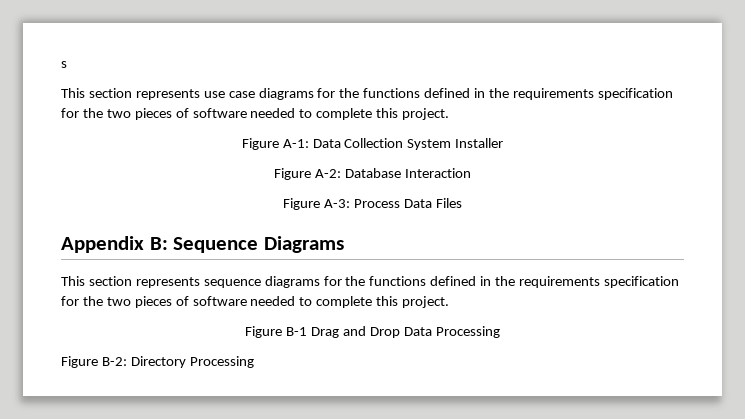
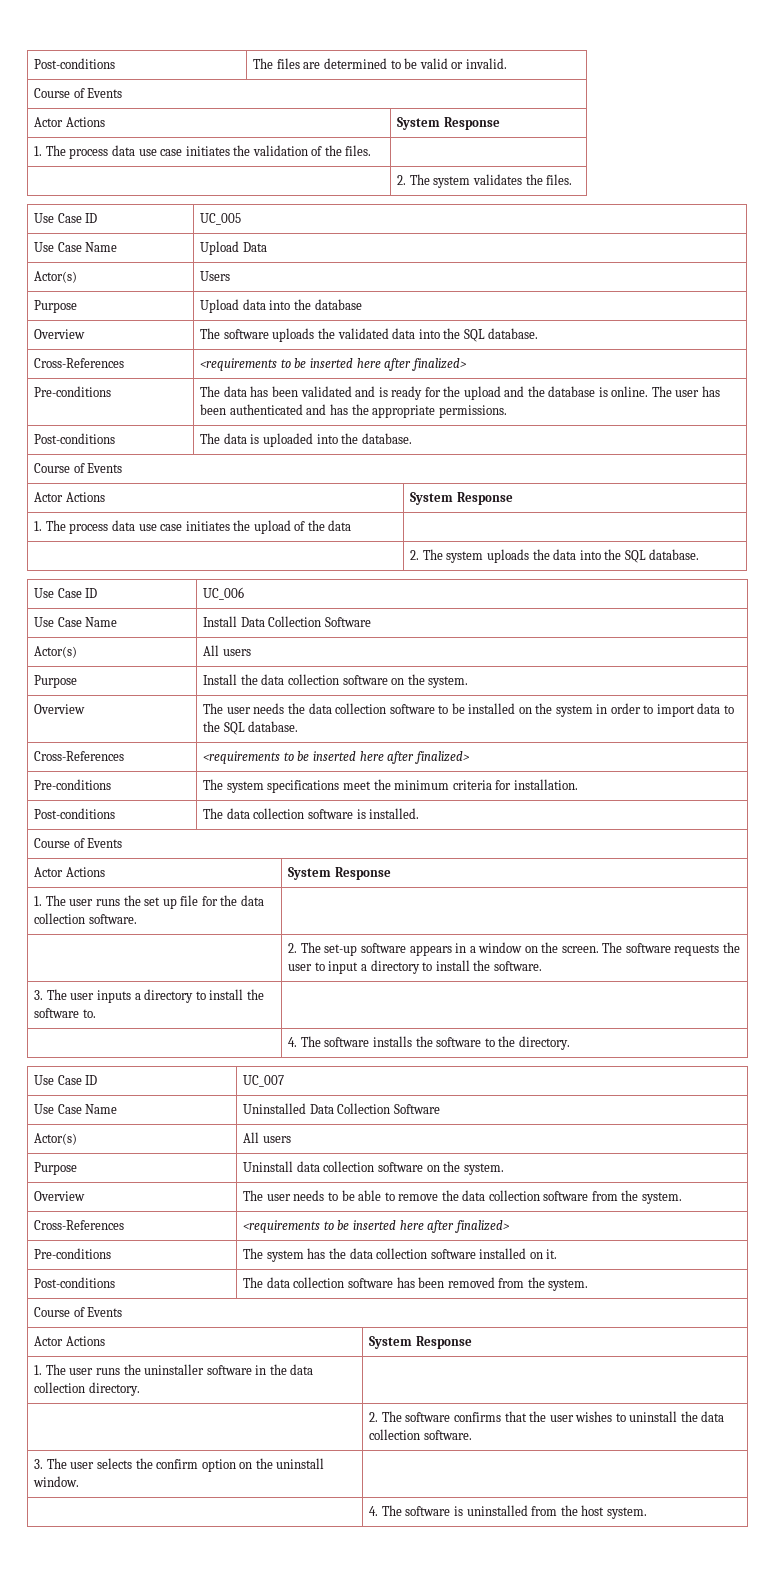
[61,61,67,68] [61,88,673,100] [61,108,450,120] [241,138,504,150] [274,168,471,180] [283,198,462,210] [61,236,344,253] [61,276,679,288] [61,296,450,308] [245,326,500,338] [61,356,254,368] s // This section represents use case diagrams for the functions defined in the requirements specification for the two pieces of software needed to complete this project. // Figure A-1: Data Collection System Installer // Figure A-2: Database Interaction // Figure A-3: Process Data Files // Appendix B: Sequence Diagrams // This section represents sequence diagrams for the functions defined in the requirements specification for the two pieces of software needed to complete this project. // Figure B-1 Drag and Drop Data Processing // Figure B-2: Directory Processing -> [34,58,116,69] [253,58,507,69] [34,88,123,98] [34,117,105,127] [397,117,500,130] [34,145,372,159] [397,174,573,188] [34,213,98,223] [200,213,242,225] [34,242,118,252] [200,241,267,255] [34,271,78,283] [200,271,231,281] [34,300,78,313] [200,299,362,313] [34,329,86,339] [200,328,539,342] [34,358,125,368] [200,358,467,371] [34,386,112,397] [200,386,720,400] [200,404,507,418] [34,433,116,444] [200,433,412,447] [34,463,123,473] [34,492,105,502] [410,492,513,505] [34,520,352,534] [410,549,700,563] [34,588,98,598] [203,587,245,600] [34,617,118,627] [203,616,371,627] [34,646,78,658] [203,645,251,656] [34,675,78,688] [203,674,469,688] [34,704,86,714] [203,703,734,717] [203,721,299,735] [34,751,125,761] [203,751,470,764] [34,779,112,790] [203,779,578,793] [34,808,116,819] [203,808,420,819] [34,838,123,848] [34,867,105,877] [288,867,391,880] [34,895,264,909] [34,913,137,924] [288,942,740,956] [288,960,542,974] [34,989,264,1003] [34,1008,96,1018] [288,1036,570,1050] [34,1075,98,1085] [243,1075,285,1087] [34,1104,118,1114] [243,1103,440,1114] [34,1133,78,1145] [243,1132,291,1143] [34,1162,78,1175] [243,1161,504,1175] [34,1191,86,1201] [243,1190,682,1204] [34,1220,125,1230] [243,1220,510,1233] [34,1248,112,1259] [243,1248,558,1262] [34,1277,116,1288] [243,1277,589,1291] [34,1307,123,1317] [34,1336,105,1346] [369,1336,472,1349] [34,1364,314,1375] [34,1382,140,1396] [369,1411,725,1422] [369,1429,472,1440] [34,1458,325,1472] [33,1476,80,1487] [369,1505,647,1519] Post-conditions | The files are determined to be valid or invalid. // Course of Events // Actor Actions | System Response // 1. The process data use case initiates the validation of the files. | // | 2. The system validates the files. // Use Case ID | UC_005 // Use Case Name | Upload Data // Actor(s) | Users // Purpose | Upload data into the database // Overview | The software uploads the validated data into the SQL database. // Cross-References | <requirements to be inserted here after finalized> // Pre-conditions | The data has been validated and is ready for the upload and the database is online. The user has been authenticated and has the appropriate permissions. // Post-conditions | The data is uploaded into the database. // Course of Events // Actor Actions | System Response // 1. The process data use case initiates the upload of the data | // | 2. The system uploads the data into the SQL database. // Use Case ID | UC_006 // Use Case Name | Install Data Collection Software // Actor(s) | All users // Purpose | Install the data collection software on the system. // Overview | The user needs the data collection software to be installed on the system in order to import data to the SQL database. // Cross-References | <requirements to be inserted here after finalized> // Pre-conditions | The system specifications meet the minimum criteria for installation. // Post-conditions | The data collection software is installed. // Course of Events // Actor Actions | System Response // 1. The user runs the set up file for the data collection software. | // | 2. The set-up software appears in a window on the screen. The software requests the user to input a directory to install the software. // 3. The user inputs a directory to install the software to. | // | 4. The software installs the software to the directory. // Use Case ID | UC_007 // Use Case Name | Uninstalled Data Collection Software // Actor(s) | All users // Purpose | Uninstall data collection software on the system. // Overview | The user needs to be able to remove the data collection software from the system. // Cross-References | <requirements to be inserted here after finalized> // Pre-conditions | The system has the data collection software installed on it. // Post-conditions | The data collection software has been removed from the system. // Course of Events // Actor Actions | System Response // 1. The user runs the uninstaller software in the data collection directory. | // | 2. The software confirms that the user wishes to uninstall the data collection software. // 3. The user selects the confirm option on the uninstall window. | // | 4. The software is uninstalled from the host system.

